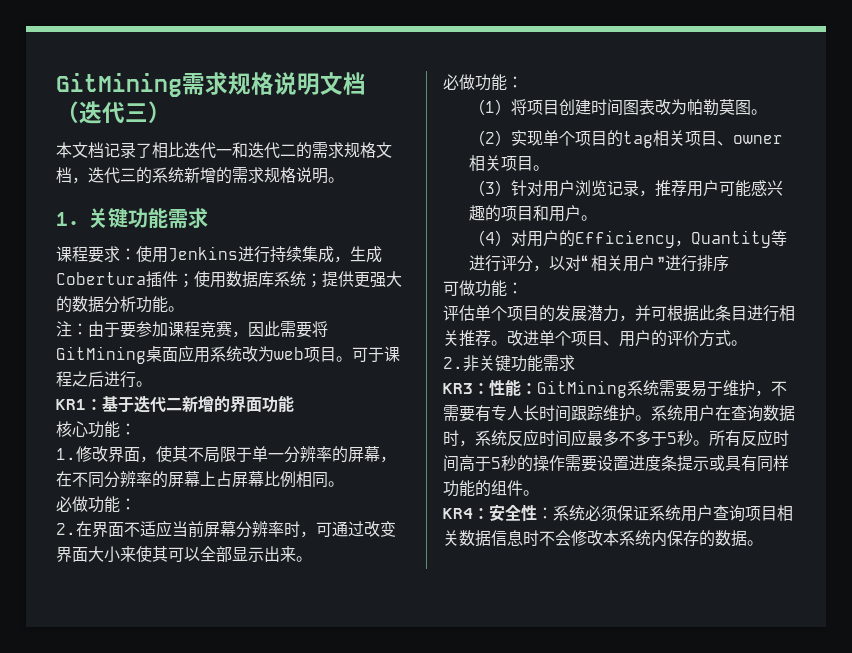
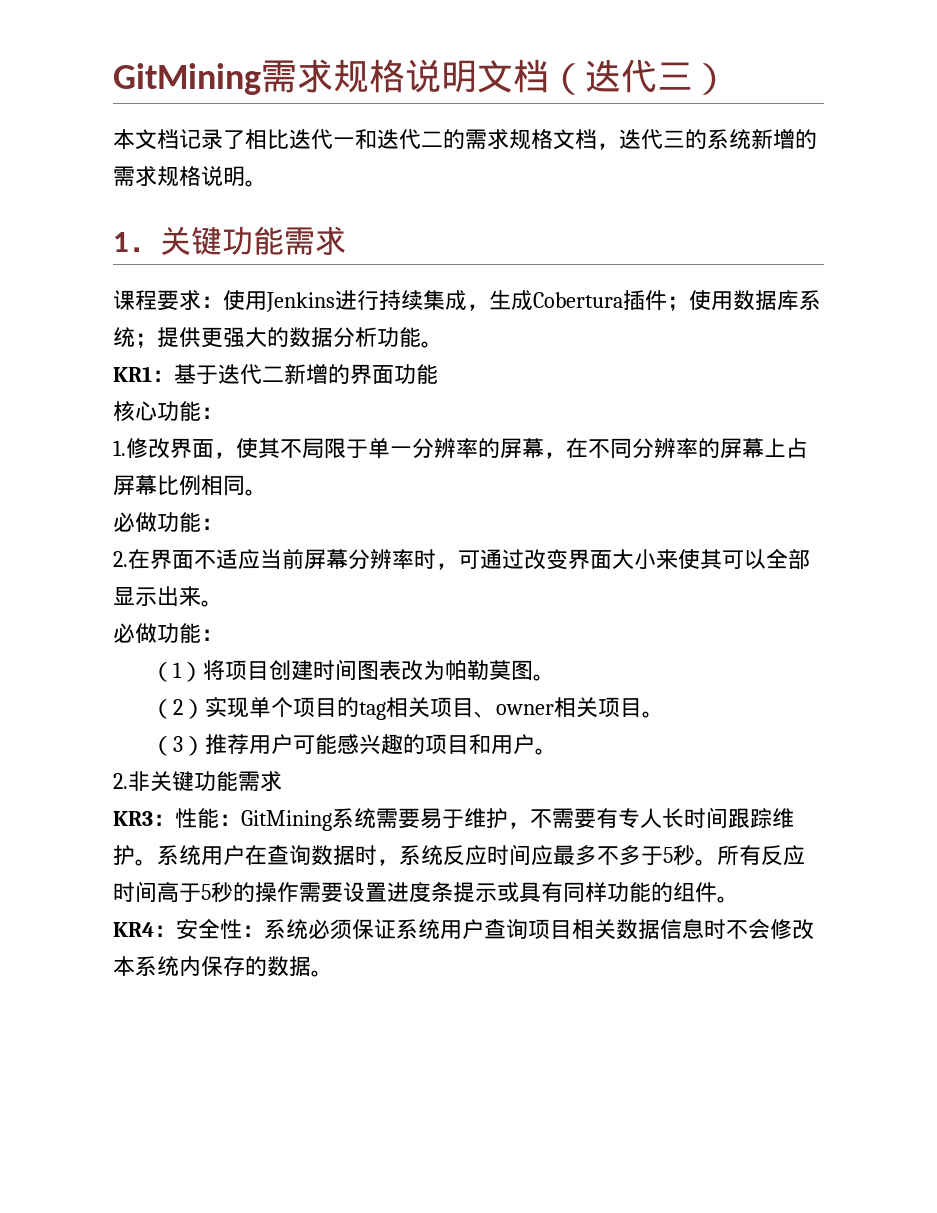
[56,320,328,338] [56,345,400,364] [56,371,152,388] // 注：由于要参加课程竞赛，因此需要将GitMining桌面应用系统改为web项目。可于课程之后进行。 -> (443, 344) none
[511,180,656,197] 针对用户浏览记录， -> (205, 746) none
[469,230,788,248] [469,255,730,272] [443,280,523,297] [443,305,795,322] [443,330,747,347] // （4）对用户的Efficiency，Quantity等进行评分，以对“相关用户”进行排序 // 可做功能： // 评估单个项目的发展潜力，并可根据此条目进行相关推荐。改进单个项目、用户的评价方式。 -> (557, 751) none

